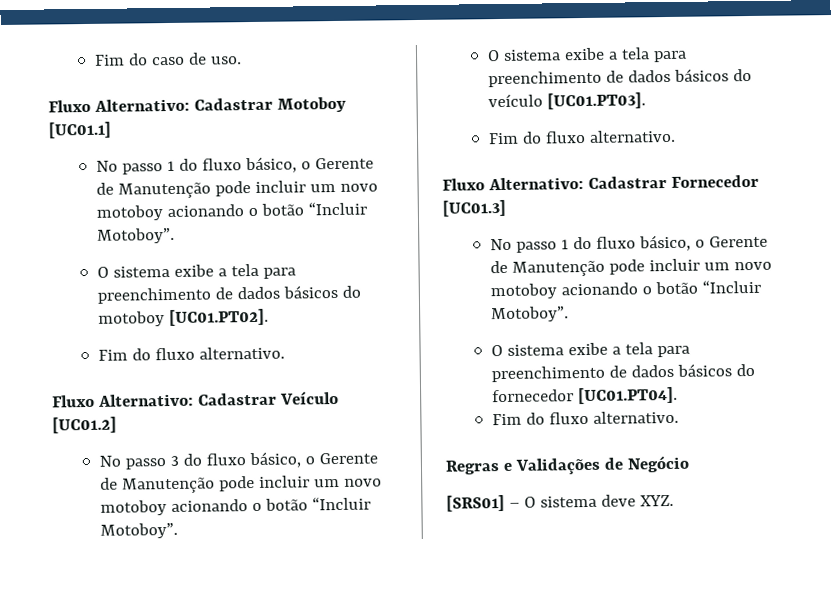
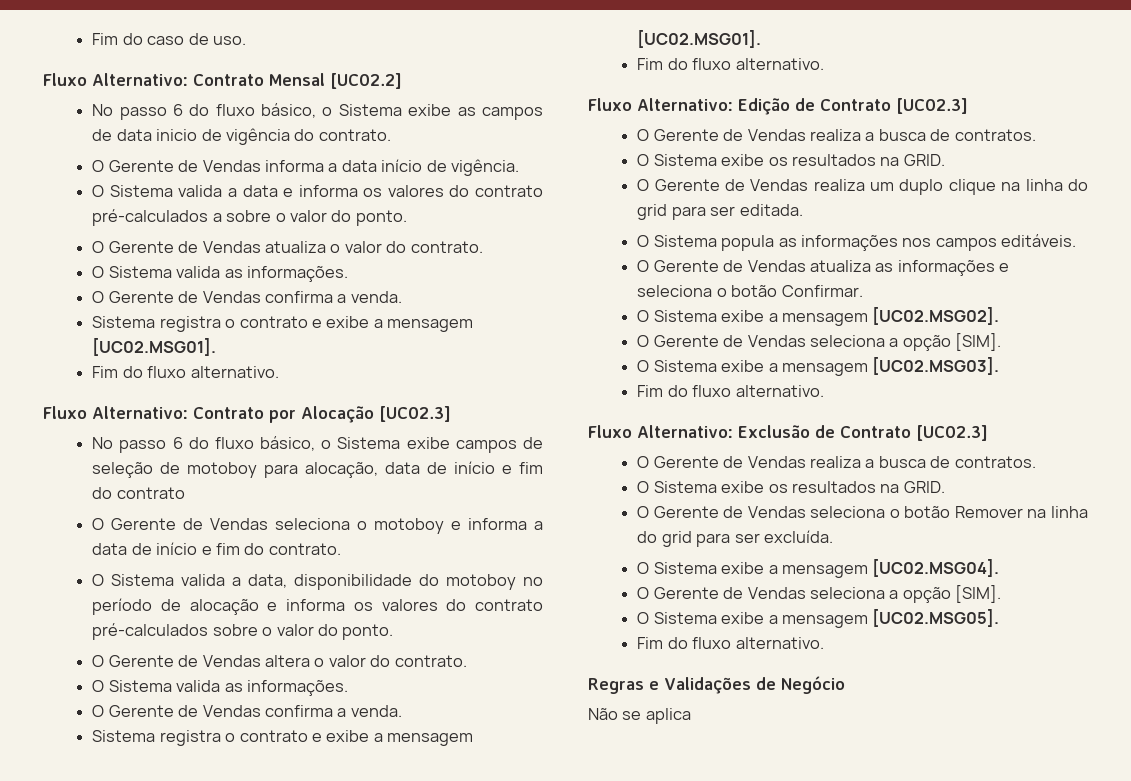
[193,96,346,113] [48,121,111,139] [95,156,374,175] [95,180,378,199] [95,201,367,221] [96,227,175,244] [96,263,296,279] [96,284,361,304] [97,308,269,327] [97,346,285,361] [52,390,339,408] [52,416,117,434] [98,451,378,470] [99,475,382,494] [99,496,371,516] [99,522,178,539] [486,47,687,63] [487,68,752,88] [487,92,646,110] [487,129,676,145] [442,174,759,191] [442,199,506,217] [489,234,768,253] [489,258,772,277] [489,279,761,300] [490,306,569,323] [490,342,690,358] [490,363,755,383] [491,386,678,405] Cadastrar Motoboy [UC01.1] // No passo 1 do fluxo básico, o Gerente de Manutenção pode incluir um novo motoboy acionando o botão “Incluir Motoboy”. // O sistema exibe a tela para preenchimento de dados básicos do motoboy [UC01.PT02]. // Fim do fluxo alternativo. // Fluxo Alternativo: Cadastrar Veículo [UC01.2] // No passo 3 do fluxo básico, o Gerente de Manutenção pode incluir um novo motoboy acionando o botão “Incluir Motoboy”. // O sistema exibe a tela para preenchimento de dados básicos do veículo [UC01.PT03]. // Fim do fluxo alternativo. // Fluxo Alternativo: Cadastrar Fornecedor [UC01.3] // No passo 1 do fluxo básico, o Gerente de Manutenção pode incluir um novo motoboy acionando o botão “Incluir Motoboy”. // O sistema exibe a tela para preenchimento de dados básicos do fornecedor [UC01.PT04]. -> [193,73,402,89] [92,103,543,120] [92,128,391,145] [92,159,520,176] [92,185,543,197] [92,209,407,226] [92,241,483,253] [92,266,349,282] [92,291,402,303] [92,316,474,332] [92,338,217,356] [92,366,279,378] [43,406,451,423] [92,436,543,453] [92,461,543,478] [92,487,185,499] [92,518,543,534] [92,542,341,555] [92,574,543,590] [92,598,543,615] [92,623,394,640] [92,655,467,667] [92,680,349,696] [92,705,402,717] [92,730,474,746] [637,30,762,48] [637,58,824,70] [588,98,968,115] [637,129,1036,141] [637,154,945,166] [637,179,1088,195] [637,204,803,220] [637,234,1077,251] [637,260,1010,276] [637,285,863,297] [637,307,1000,326] [637,333,1002,351] [637,357,1000,376] [637,385,824,397] [588,425,988,441] [637,456,1036,468] [637,481,945,493] [637,506,1088,518] [637,530,834,547] [637,559,1000,578] [637,585,1002,603] [637,609,1000,628] Contrato Mensal [UC02.2] // No passo 6 do fluxo básico, o Sistema exibe as campos de data inicio de vigência do contrato. // O Gerente de Vendas informa a data início de vigência. // O Sistema valida a data e informa os valores do contrato pré-calculados a sobre o valor do ponto. // O Gerente de Vendas atualiza o valor do contrato. // O Sistema valida as informações. // O Gerente de Vendas confirma a venda. // Sistema registra o contrato e exibe a mensagem [UC02.MSG01]. // Fim do fluxo alternativo. // Fluxo Alternativo: Contrato por Alocação [UC02.3] // No passo 6 do fluxo básico, o Sistema exibe campos de seleção de motoboy para alocação, data de início e fim do contrato // O Gerente de Vendas seleciona o motoboy e informa a data de início e fim do contrato. // O Sistema valida a data, disponibilidade do motoboy no período de alocação e informa os valores do contrato pré-calculados sobre o valor do ponto. // O Gerente de Vendas altera o valor do contrato. // O Sistema valida as informações. // O Gerente de Vendas confirma a venda. // Sistema registra o contrato e exibe a mensagem [UC02.MSG01]. // Fim do fluxo alternativo. // Fluxo Alternativo: Edição de Contrato [UC02.3] // O Gerente de Vendas realiza a busca de contratos. // O Sistema exibe os resultados na GRID. // O Gerente de Vendas realiza um duplo clique na linha do grid para ser editada. // O Sistema popula as informações nos campos editáveis. // O Gerente de Vendas atualiza as informações e seleciona o botão Confirmar. // O Sistema exibe a mensagem [UC02.MSG02]. // O Gerente de Vendas seleciona a opção [SIM]. // O Sistema exibe a mensagem [UC02.MSG03]. // Fim do fluxo alternativo. // Fluxo Alternativo: Exclusão de Contrato [UC02.3] // O Gerente de Vendas realiza a busca de contratos. // O Sistema exibe os resultados na GRID. // O Gerente de Vendas seleciona o botão Remover na linha do grid para ser excluída. // O Sistema exibe a mensagem [UC02.MSG04]. // O Gerente de Vendas seleciona a opção [SIM]. // O Sistema exibe a mensagem [UC02.MSG05].
[446,494,674,512] [SRS01] – O sistema deve XYZ. -> [588,708,691,724] Não se aplica

